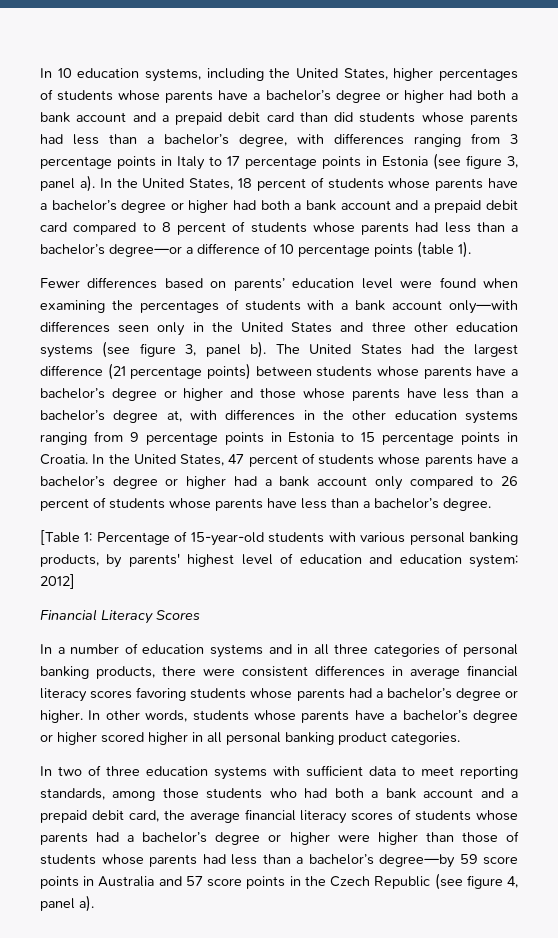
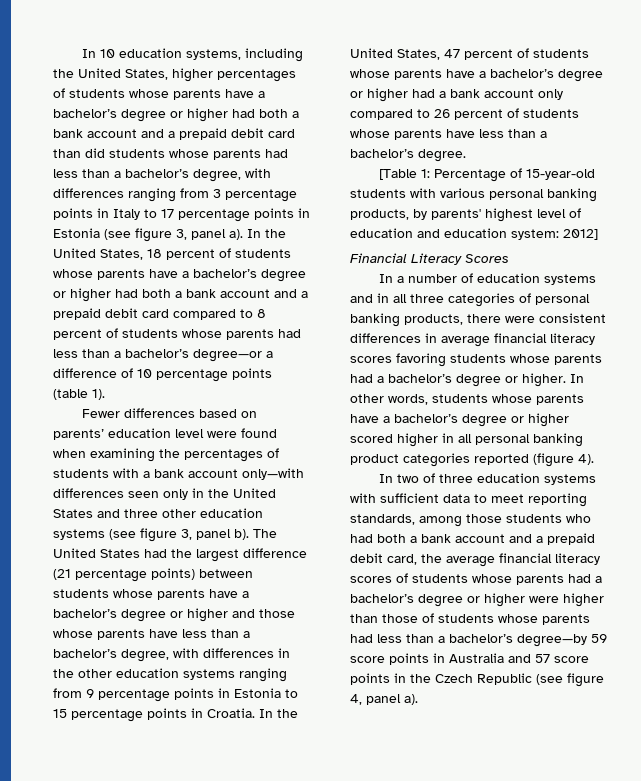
[113,410,182,423] degree at, -> [121,649,169,662] degree,
[391,732,460,745] categories. -> [403,453,594,467] categories reported (figure 4).

